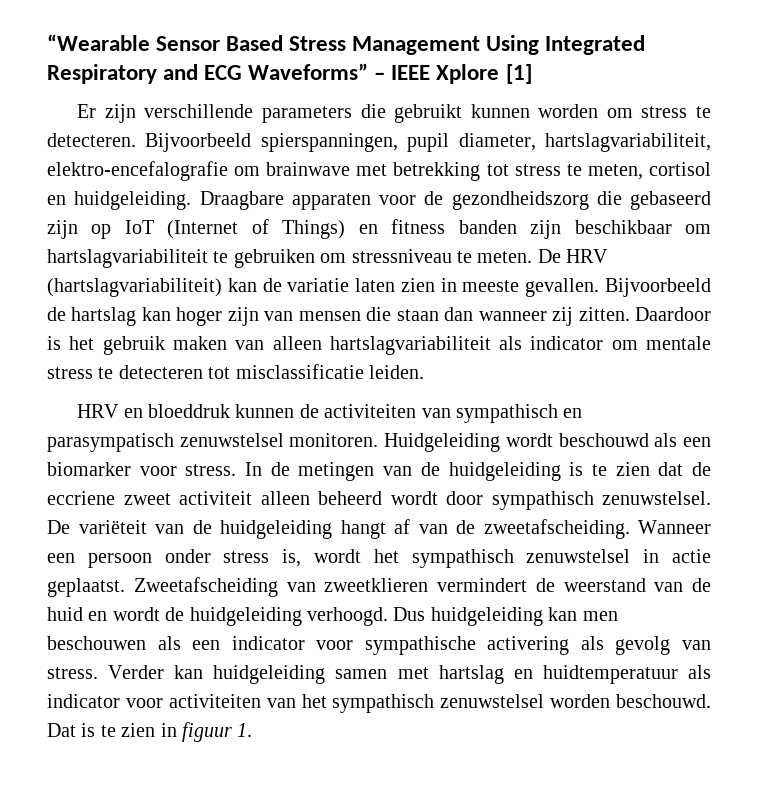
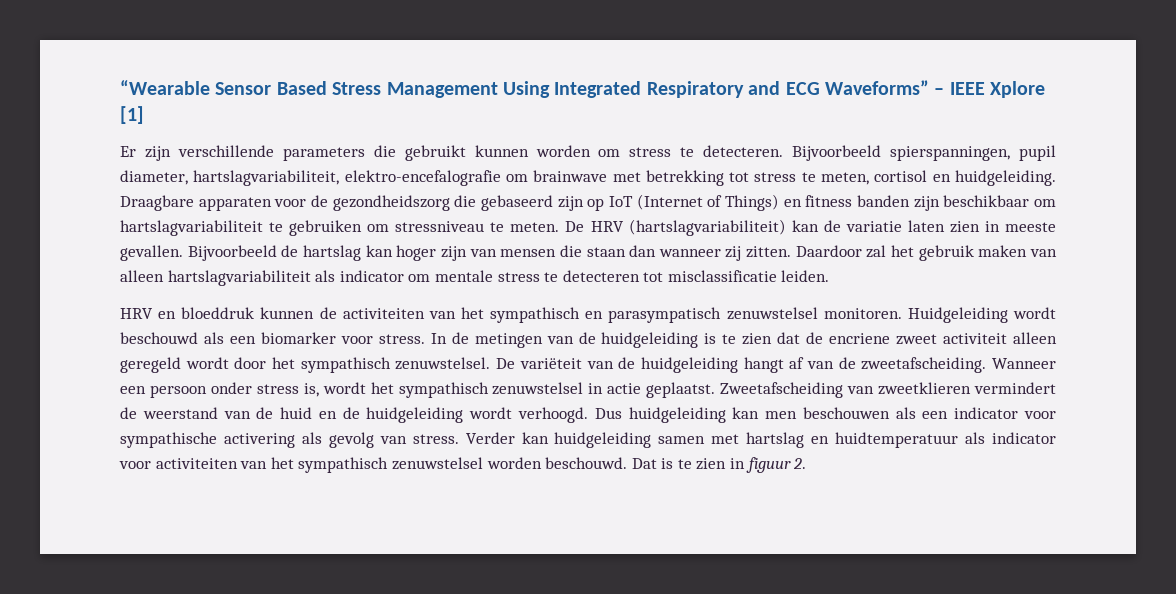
[47,336,61,350] is -> [866,245,887,258] zal
(451, 413) none -> [461,307,484,319] het
[47,491,115,505] eccriene -> [829,333,891,344] encriene
[318,491,382,505] beheerd -> [120,357,181,373] geregeld
(483, 498) none -> [272,357,296,369] het
[112,607,302,626] wordt de huidgeleiding -> [342,407,513,423] de huidgeleiding wordt
[237,723,253,737] 1. -> [793,458,807,469] 2.

